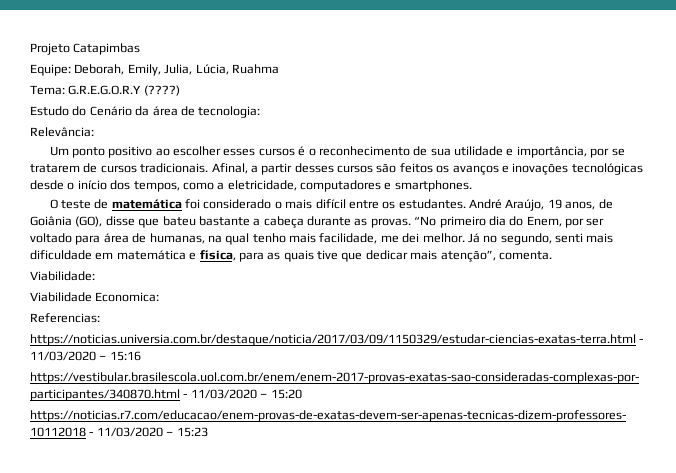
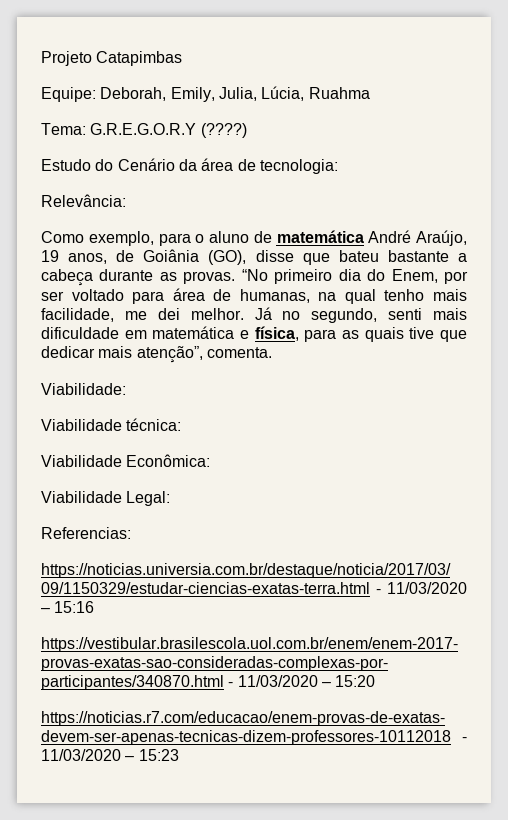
[49,146,625,158] [30,163,643,175] [30,180,472,192] [49,199,466,209] Um ponto positivo ao escolher esses cursos é o reconhecimento de sua utilidade e importância, por se tratarem de cursos tradicionais. Afinal, a partir desses cursos são feitos os avanços e inovações tecnológicas desde o início dos tempos, como a eletricidade, computadores e smartphones. // O teste de matemática foi considerado o mais difícil entre os estudantes. -> [41,230,364,246] Como exemplo, para o aluno de matemática
[95,292,160,302] Economica: -> [126,418,182,431] [41,454,211,467] [41,491,171,506] técnica: // Viabilidade Econômica: // Viabilidade Legal:

